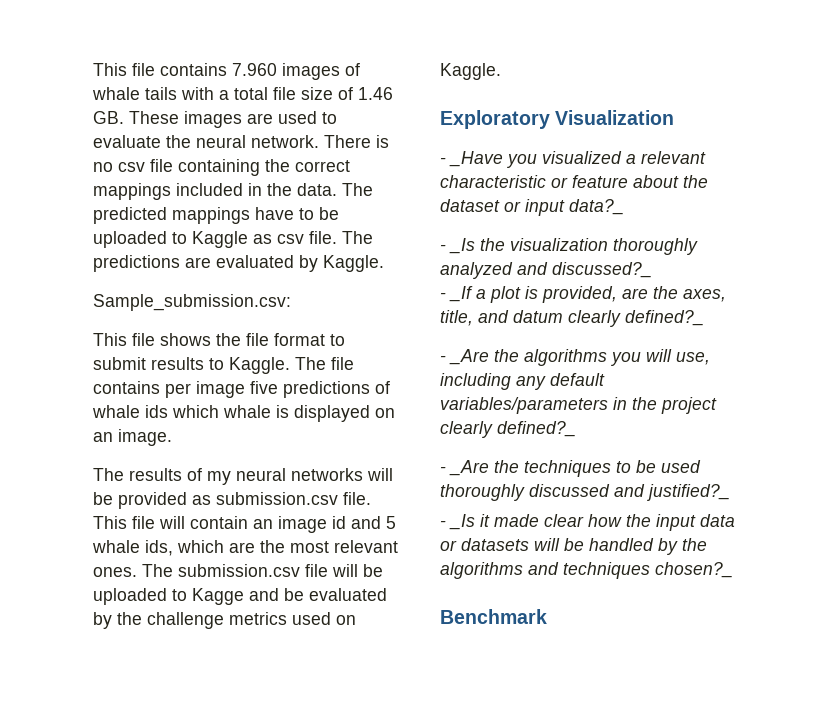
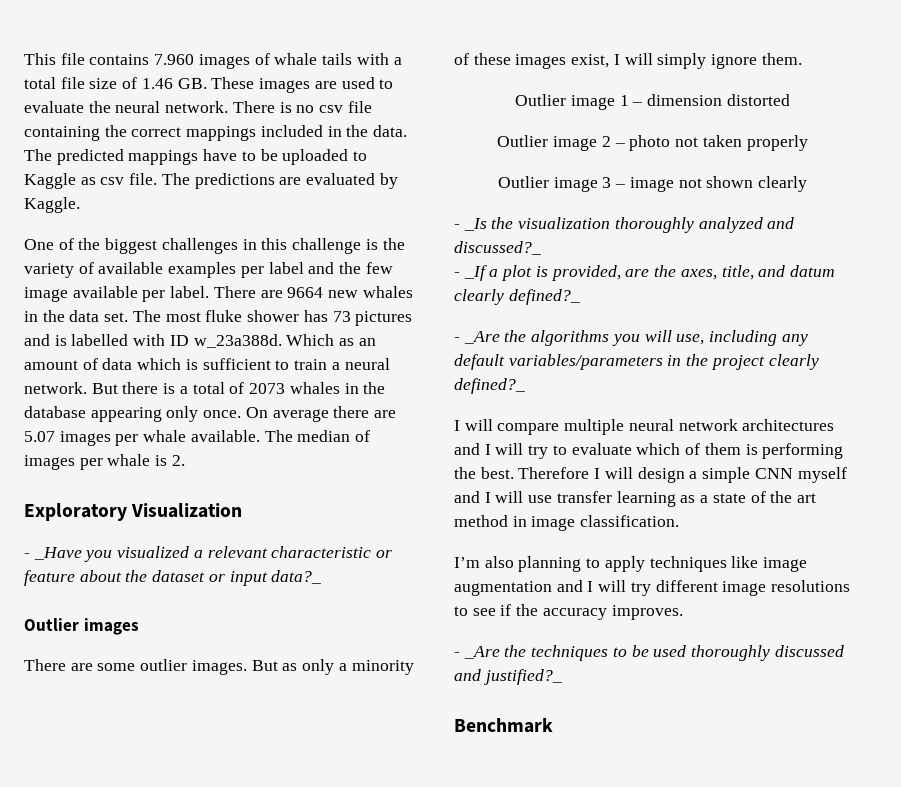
[93,294,291,311] [93,333,345,346] [93,357,354,374] [93,381,390,398] [92,405,395,422] [93,429,172,446] [93,468,393,485] [93,492,371,509] [93,516,396,533] [92,540,398,556] [93,564,383,577] [93,588,387,605] [93,612,356,629] [440,63,501,80] Sample_submission.csv: // This file shows the file format to submit results to Kaggle. The file contains per image five predictions of whale ids which whale is displayed on an image. // The results of my neural networks will be provided as submission.csv file. This file will contain an image id and 5 whale ids, which are the most relevant ones. The submission.csv file will be uploaded to Kagge and be evaluated by the challenge metrics used on Kaggle. -> [24,238,405,254] [24,262,393,278] [24,286,413,302] [24,310,413,326] [24,334,376,348] [24,358,390,370] [24,382,386,394] [24,406,397,422] [24,430,371,446] [24,454,185,470] One of the biggest challenges in this challenge is the variety of available examples per label and the few image available per label. There are 9664 new whales in the data set. The most fluke shower has 73 pictures and is labelled with ID w_23a388d. Which as an amount of data which is sufficient to train a neural network. But there is a total of 2073 whales in the database appearing only once. On average there are 5.07 images per whale available. The median of images per whale is 2.
(624, 207) none -> [24,618,139,635] [24,659,414,675] [454,53,802,69] [515,94,790,110] [497,135,808,151] [497,176,808,192] // Outlier images // There are some outlier images. But as only a minority of these images exist, I will simply ignore them. // Outlier image 1 – dimension distorted // Outlier image 2 – photo not taken properly // Outlier image 3 – image not shown clearly
(576, 429) none -> [454,419,835,435] [454,443,844,459] [454,467,847,483] [454,491,816,507] [454,515,680,531] [454,556,808,572] [454,580,851,596] [454,604,683,620] // I will compare multiple neural network architectures and I will try to evaluate which of them is performing the best. Therefore I will design a simple CNN myself and I will use transfer learning as a state of the art method in image classification. // I’m also planning to apply techniques like image augmentation and I will try different image resolutions to see if the accuracy improves.
[440,514,735,531] [440,538,707,555] [440,562,733,579] // - _Is it made clear how the input data or datasets will be handled by the algorithms and techniques chosen?_ -> (562, 677) none

